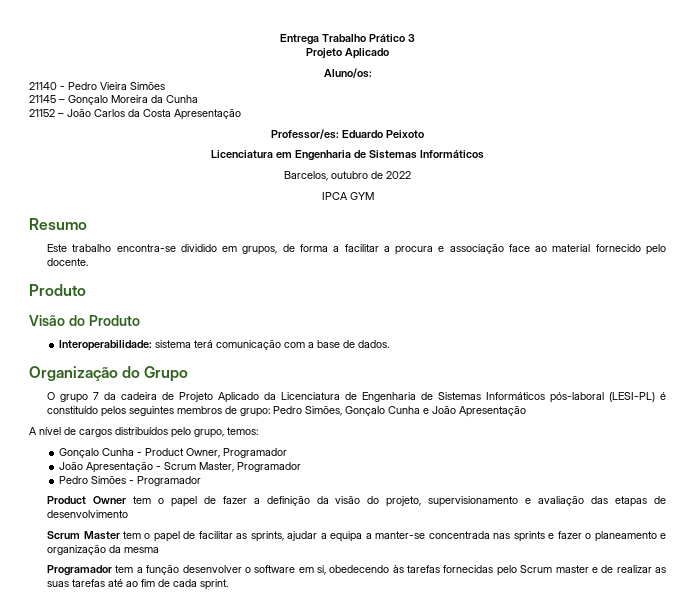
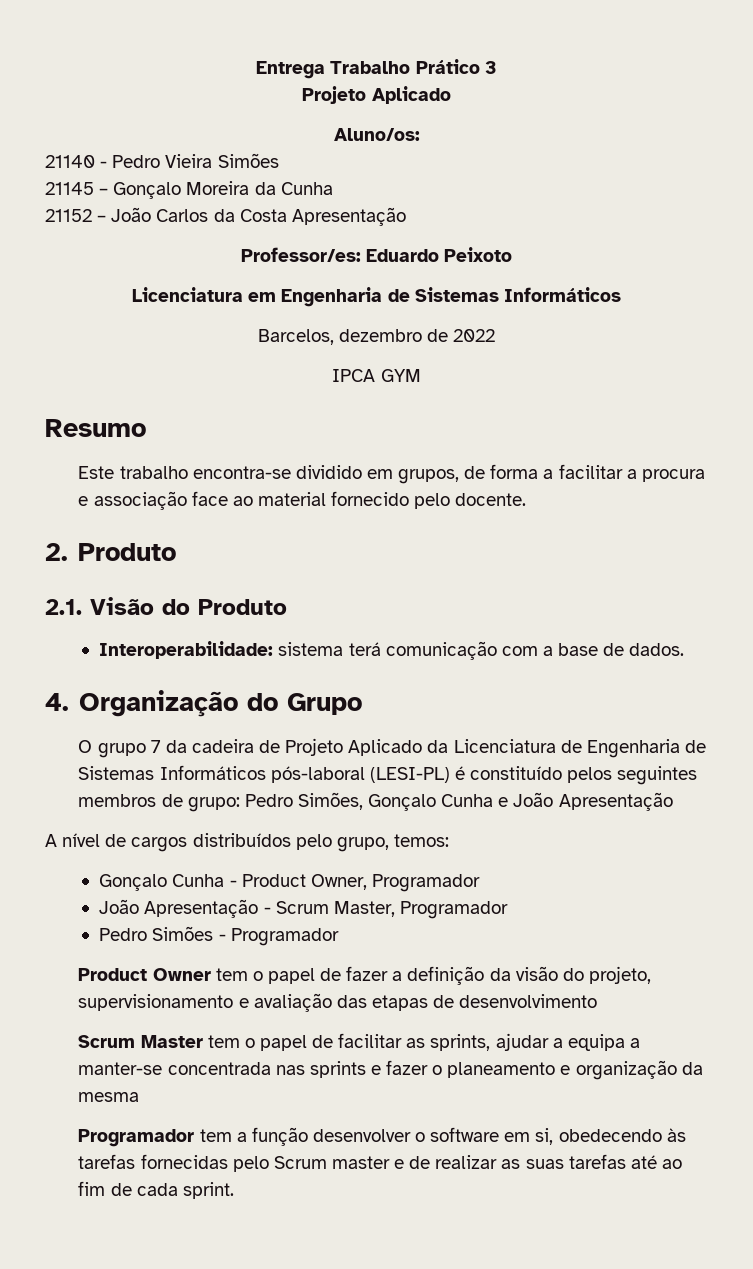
[331,171,368,179] outubro -> [338,329,422,342] dezembro
[29,284,86,296] Produto // -> [45,543,177,561] [45,599,82,615] 2. Produto // 2.1.
(390, 344) none -> [45,693,69,711] 4.

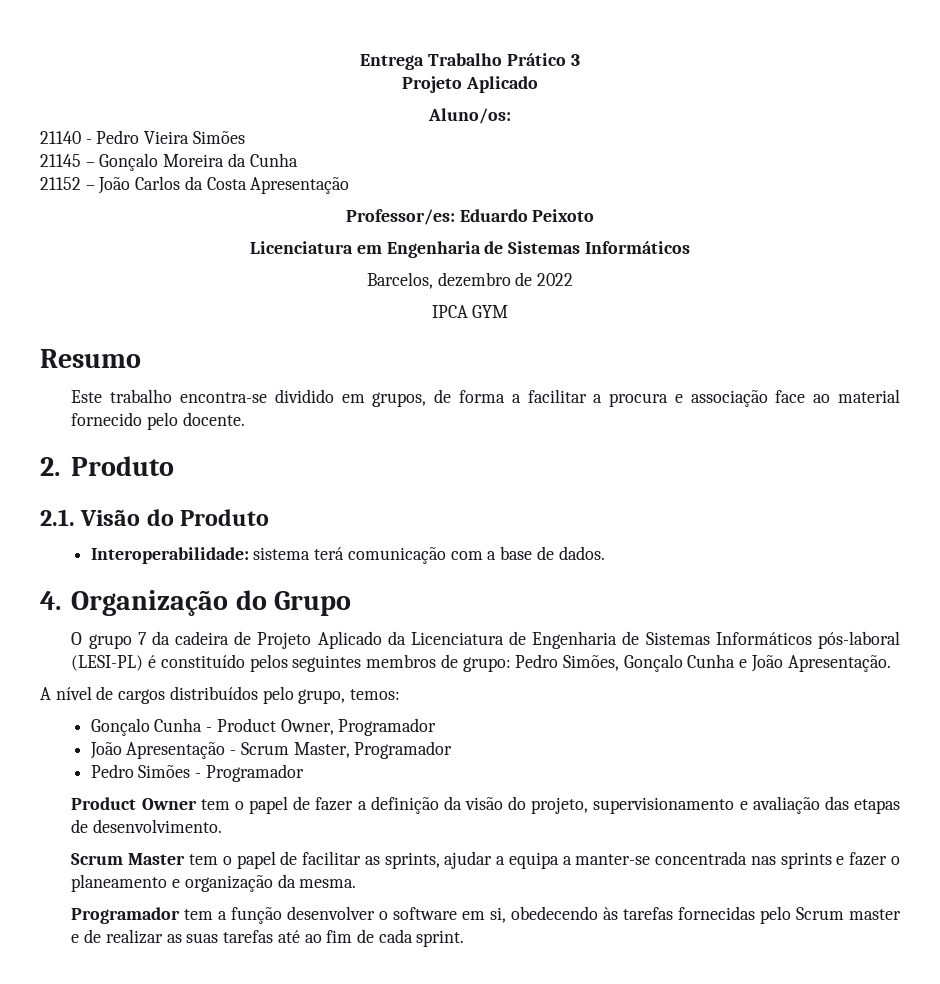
[558,792,673,811] Apresentação -> [787,655,891,672] Apresentação.
[459,994,598,1008] desenvolvimento -> [93,819,223,833] desenvolvimento.
[78,1092,140,1102] mesma -> [299,879,357,888] mesma.

